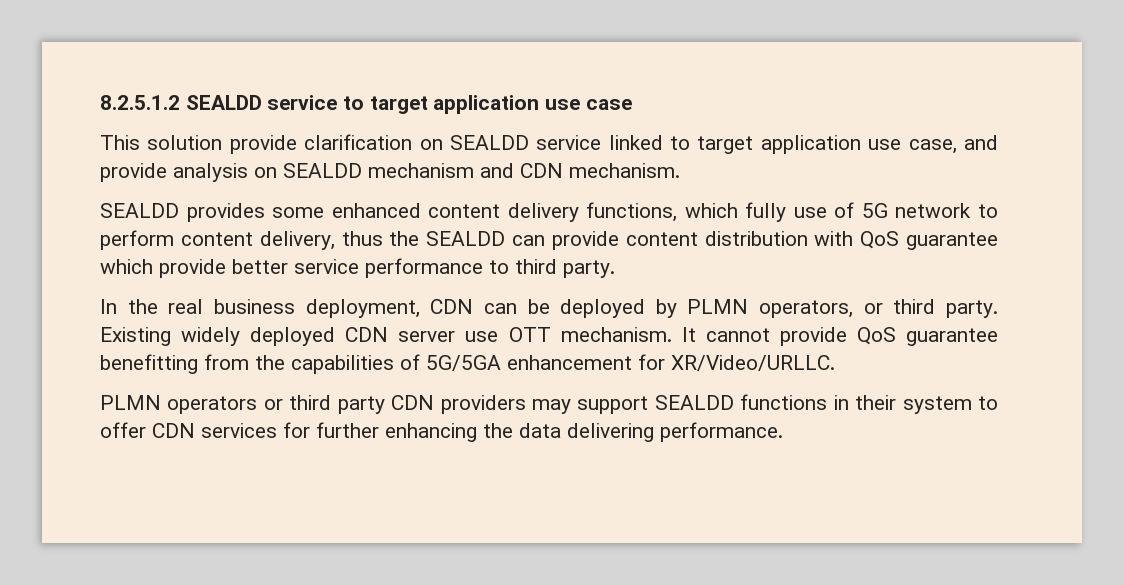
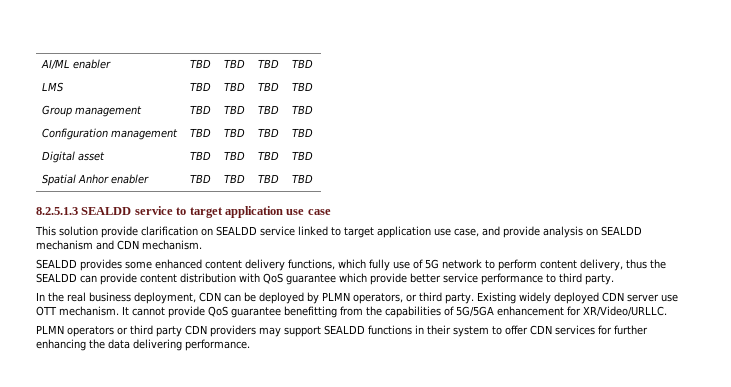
[100,95,180,110] 8.2.5.1.2 -> [40,59,111,70] [189,59,211,68] [223,59,245,68] [257,59,279,68] [291,59,313,68] [41,82,63,92] [189,82,211,91] [223,82,245,91] [257,82,279,91] [291,82,313,91] [41,105,142,117] [189,105,211,114] [223,105,245,114] [257,105,279,114] [291,105,313,114] [41,128,178,140] [189,128,211,137] [223,128,245,137] [257,128,279,137] [291,128,313,137] [41,151,105,163] [189,151,211,160] [223,151,245,160] [257,151,279,160] [291,151,313,160] [41,174,149,186] [189,174,211,183] [223,174,245,183] [257,174,279,183] [291,174,313,183] [36,207,78,215] AI/ML enabler | TBD | TBD | TBD | TBD // LMS | TBD | TBD | TBD | TBD // Group management | TBD | TBD | TBD | TBD // Configuration management | TBD | TBD | TBD | TBD // Digital asset | TBD | TBD | TBD | TBD // Spatial Anhor enabler | TBD | TBD | TBD | TBD // 8.2.5.1.3

